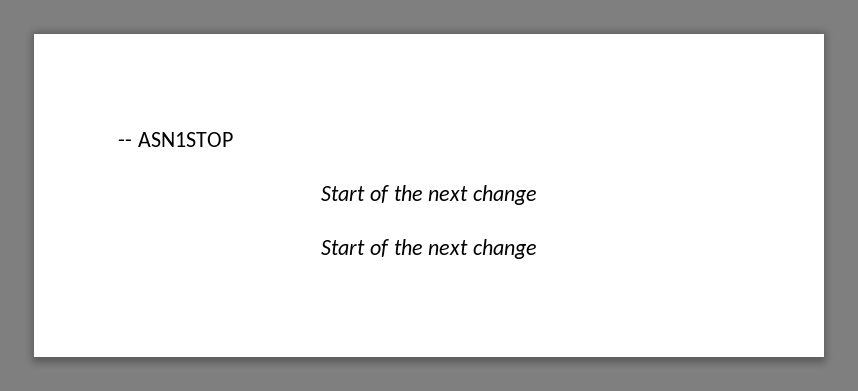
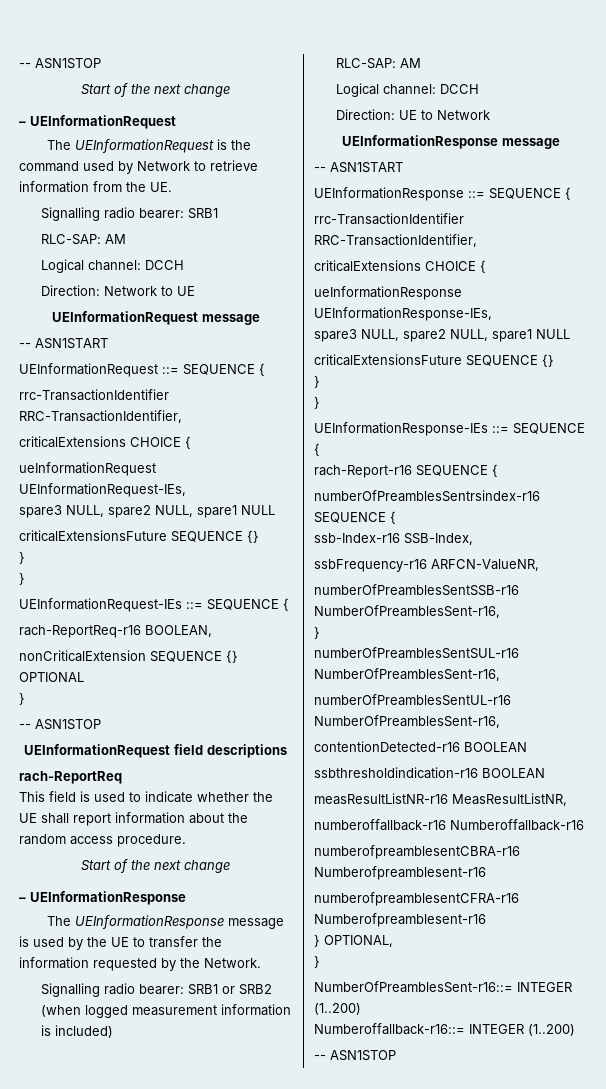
[320,239,538,259] // Start of the next change -> [19,115,176,129] [47,139,252,153] [19,160,258,174] [19,181,172,193] [41,207,219,221] [41,234,127,245] [41,259,185,273] [41,285,196,296] [51,311,260,325] [19,338,108,349] [19,363,265,377] [19,389,169,401] [19,410,182,423] [19,436,191,449] [19,462,156,476] [19,483,186,497] [19,505,275,518] [19,530,259,543] [19,552,25,564] [19,573,25,585] [19,598,289,612] [19,625,212,638] [19,650,238,663] [19,672,84,682] [19,693,25,705] [19,719,101,730] [24,744,287,758] [19,771,122,784] [19,791,273,803] [19,812,248,826] [19,834,186,847] [81,859,230,873] [19,891,186,905] [47,915,285,929] [19,936,222,950] [19,957,261,971] [41,983,273,997] [41,1004,292,1018] [41,1025,114,1038] [336,58,422,69] [336,83,480,97] [336,109,491,120] [341,135,560,149] [314,162,403,173] [314,187,571,201] [314,213,464,225] [314,234,477,247] [314,260,486,273] [314,286,462,300] [314,307,492,321] [314,329,570,342] [314,354,554,367] [314,376,320,388] [314,397,320,409] [314,422,585,436] [314,443,320,456] [314,464,498,478] [314,490,540,502] [314,511,396,524] [314,533,473,545] [314,559,539,572] [314,584,519,596] [314,605,500,618] [314,627,320,639] [314,647,519,659] [314,668,500,681] [314,694,511,706] [314,715,500,728] [314,741,527,752] [314,767,545,779] [314,793,567,806] [314,819,584,831] [314,845,520,859] [314,866,486,880] [314,892,519,906] [314,913,486,927] [314,935,393,947] [314,956,320,968] [314,981,572,993] [314,1003,361,1015] [314,1023,575,1036] [314,1050,396,1061] // – UEInformationRequest // The UEInformationRequest is the command used by Network to retrieve information from the UE. // Signalling radio bearer: SRB1 // RLC-SAP: AM // Logical channel: DCCH // Direction: Network to UE // UEInformationRequest message // -- ASN1START // UEInformationRequest ::= SEQUENCE { // rrc-TransactionIdentifier RRC-TransactionIdentifier, // criticalExtensions CHOICE { // ueInformationRequest UEInformationRequest-IEs, // spare3 NULL, spare2 NULL, spare1 NULL // criticalExtensionsFuture SEQUENCE {} // } // } // UEInformationRequest-IEs ::= SEQUENCE { // rach-ReportReq-r16 BOOLEAN, // nonCriticalExtension SEQUENCE {} OPTIONAL // } // -- ASN1STOP // UEInformationRequest field descriptions // rach-ReportReq // This field is used to indicate whether the UE shall report information about the random access procedure. // Start of the next change // – UEInformationResponse // The UEInformationResponse message is used by the UE to transfer the information requested by the Network. // Signalling radio bearer: SRB1 or SRB2 (when logged measurement information is included) // RLC-SAP: AM // Logical channel: DCCH // Direction: UE to Network // UEInformationResponse message // -- ASN1START // UEInformationResponse ::= SEQUENCE { // rrc-TransactionIdentifier RRC-TransactionIdentifier, // criticalExtensions CHOICE { // ueInformationResponse UEInformationResponse-IEs, // spare3 NULL, spare2 NULL, spare1 NULL // criticalExtensionsFuture SEQUENCE {} // } // } // UEInformationResponse-IEs ::= SEQUENCE { // rach-Report-r16 SEQUENCE { // numberOfPreamblesSentrsindex-r16 SEQUENCE { // ssb-Index-r16 SSB-Index, // ssbFrequency-r16 ARFCN-ValueNR, // numberOfPreamblesSentSSB-r16 NumberOfPreamblesSent-r16, // } // numberOfPreamblesSentSUL-r16 NumberOfPreamblesSent-r16, // numberOfPreamblesSentUL-r16 NumberOfPreamblesSent-r16, // contentionDetected-r16 BOOLEAN // ssbthresholdindication-r16 BOOLEAN // measResultListNR-r16 MeasResultListNR, // numberoffallback-r16 Numberoffallback-r16 // numberofpreamblesentCBRA-r16 Numberofpreamblesent-r16 // numberofpreamblesentCFRA-r16 Numberofpreamblesent-r16 // } OPTIONAL, // } // NumberOfPreamblesSent-r16::= INTEGER (1..200) // Numberoffallback-r16::= INTEGER (1..200) // -- ASN1STOP

